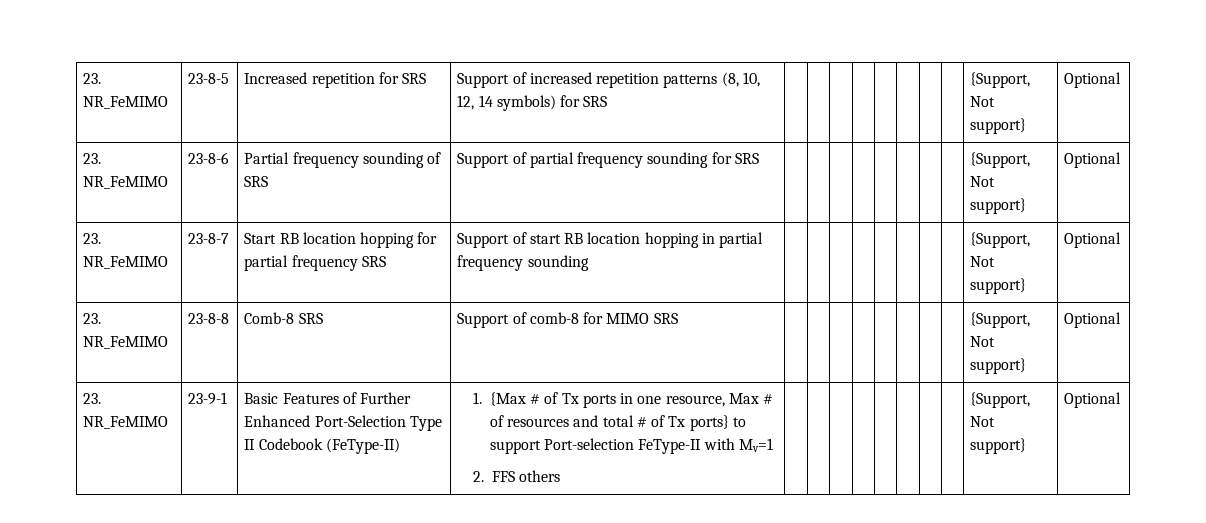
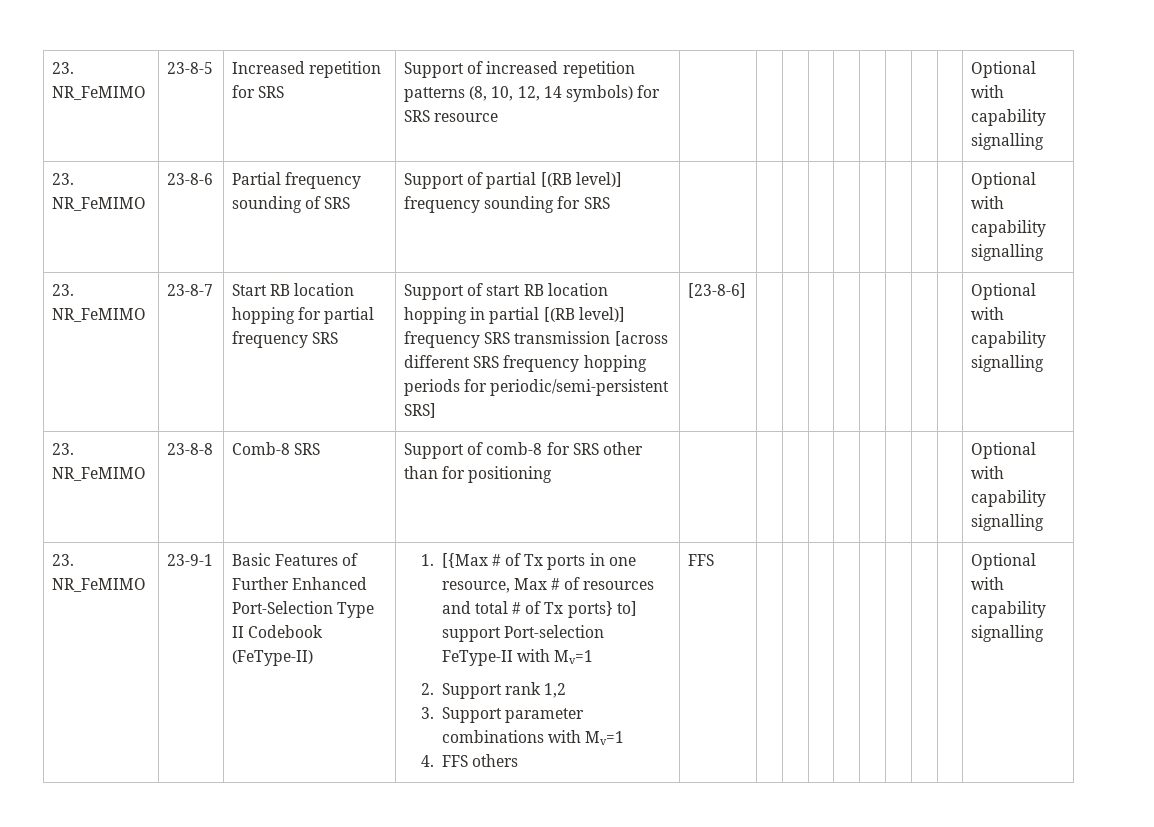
[970,72,1031,88] [970,96,996,107] [970,118,1027,134] [1064,72,1122,88] | | | | | | | | | {Support, Not support} | Optional -> [434,113,499,122] [971,61,1037,78] [971,85,1005,98] [971,109,1047,126] [971,133,1045,150] resource | | | | | | | | | | Optional with capability signalling
(574, 160) none -> [540,172,622,187] [(RB level)]
[970,152,1031,168] [970,176,996,187] [970,198,1027,214] [1064,152,1122,168] {Support, Not support} | Optional -> [971,172,1037,189] [971,196,1005,209] [971,220,1047,237] [971,244,1045,261] | Optional with capability signalling
[457,255,589,271] [970,232,1031,248] [970,256,996,267] [970,278,1027,294] [1064,232,1122,248] frequency sounding | | | | | | | | | {Support, Not support} | Optional -> [543,307,625,322] [404,331,668,348] [404,355,647,372] [404,379,670,396] [404,403,437,418] [688,283,747,298] [971,283,1037,300] [971,307,1005,320] [971,331,1047,348] [971,355,1045,372] [(RB level)] frequency SRS transmission [across different SRS frequency hopping periods for periodic/semi-persistent SRS] | [23-8-6] | | | | | | | | | Optional with capability signalling
[606,313,678,324] [970,312,1031,328] [970,336,996,347] [970,358,1027,374] [1064,312,1122,328] MIMO SRS | | | | | | | | | {Support, Not support} | Optional -> [572,442,643,455] [404,466,553,483] [971,442,1037,459] [971,466,1005,479] [971,490,1047,507] [971,514,1045,531] SRS other than for positioning | | | | | | | | | | Optional with capability signalling
[489,392,526,406] {Max -> [441,553,488,568] [{Max
[733,417,747,427] to -> [616,601,637,616] to]
[491,470,560,482] [970,392,1031,408] [970,416,996,427] [970,438,1027,454] [1064,392,1122,408] FFS others | | | | | | | | | {Support, Not support} | Optional -> [441,682,567,699] [420,707,584,723] [441,730,625,745] [420,754,518,767] [688,554,715,566] [971,553,1037,570] [971,577,1005,590] [971,601,1047,618] [971,625,1045,642] Support rank 1,2 // 3. Support parameter combinations with Mv=1 // 4. FFS others | FFS | | | | | | | | | Optional with capability signalling

